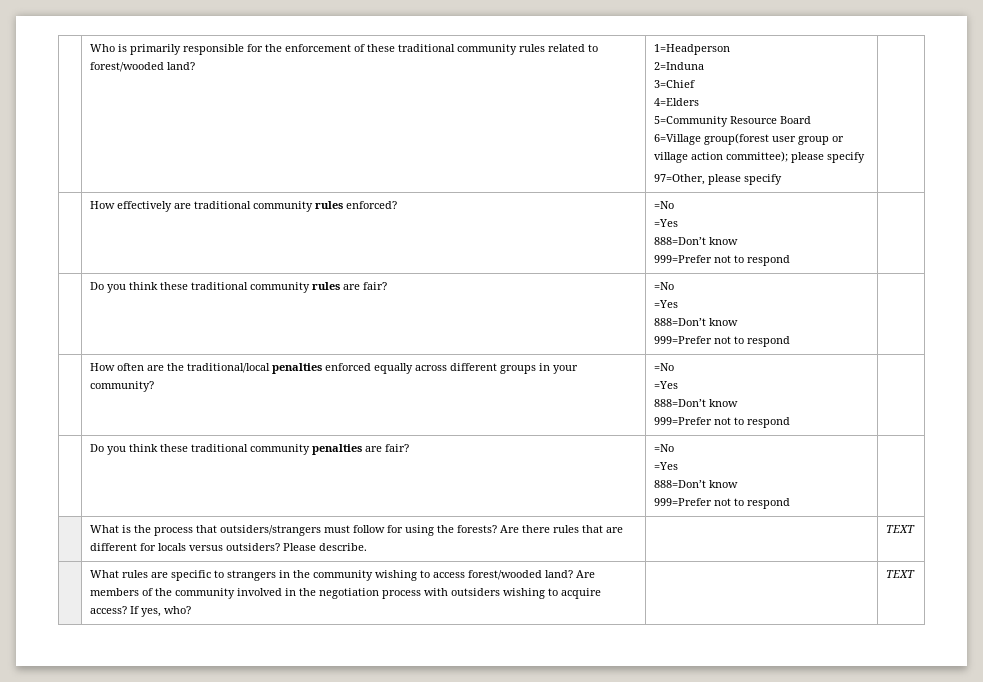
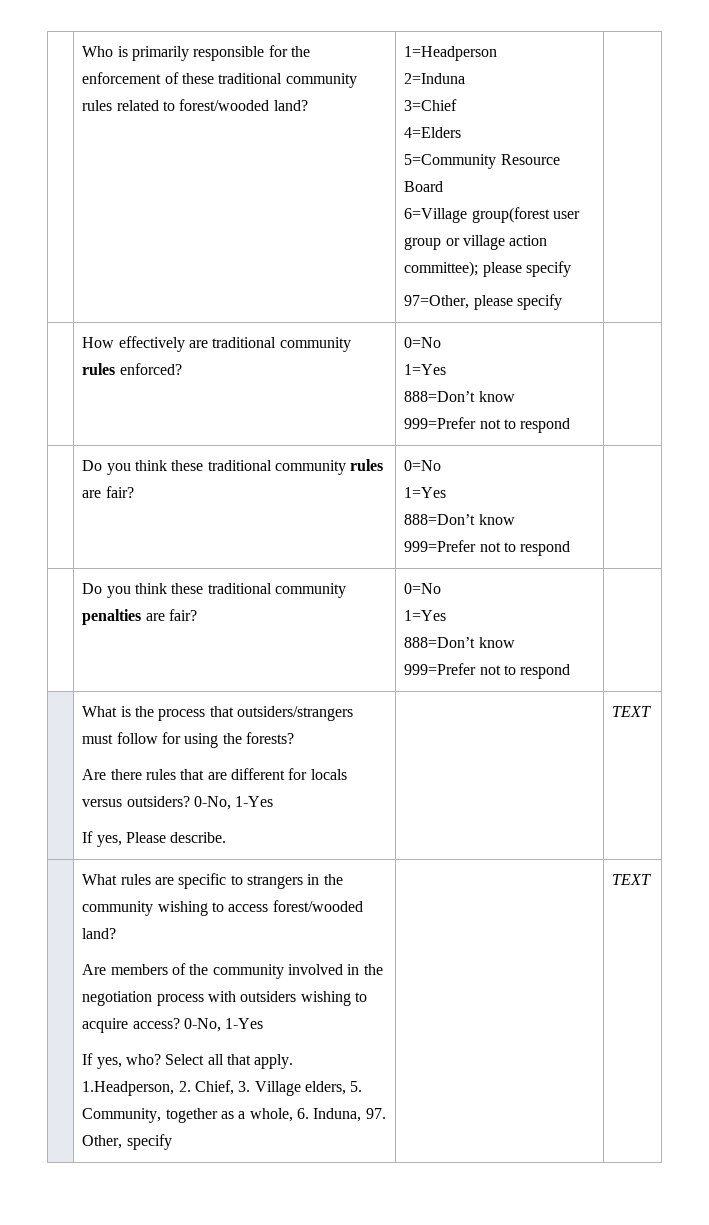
[653,201,674,209] [653,219,678,227] =No // =Yes -> [404,337,442,348] [404,364,447,375] 0=No // 1=Yes
[653,282,674,290] [653,300,678,308] [653,318,738,326] [653,336,790,347] [89,363,578,374] [89,381,154,392] [653,363,674,371] [653,381,678,389] =No // =Yes // 888=Don’t know // 999=Prefer not to respond | // | How often are the traditional/local penalties enforced equally across different groups in your community? | =No // =Yes -> [404,460,442,471] [404,487,447,498] 0=No // 1=Yes
[653,444,674,452] [653,462,678,470] =No // =Yes -> [404,583,442,594] [404,610,447,621] 0=No // 1=Yes
(497, 529) none -> (295, 738) //
(280, 547) none -> [194,796,274,810] [82,831,122,847] 0-No, 1-Yes // If yes,
(573, 574) none -> (117, 933) //
(127, 610) none -> [184,1018,264,1032] 0-No, 1-Yes //
(191, 610) none -> [165,1054,294,1069] [82,1080,363,1096] [82,1108,386,1123] [82,1134,172,1150] Select all that apply. 1.Headperson, 2. Chief, 3. Village elders, 5. Community, together as a whole, 6. Induna, 97. Other, specify

